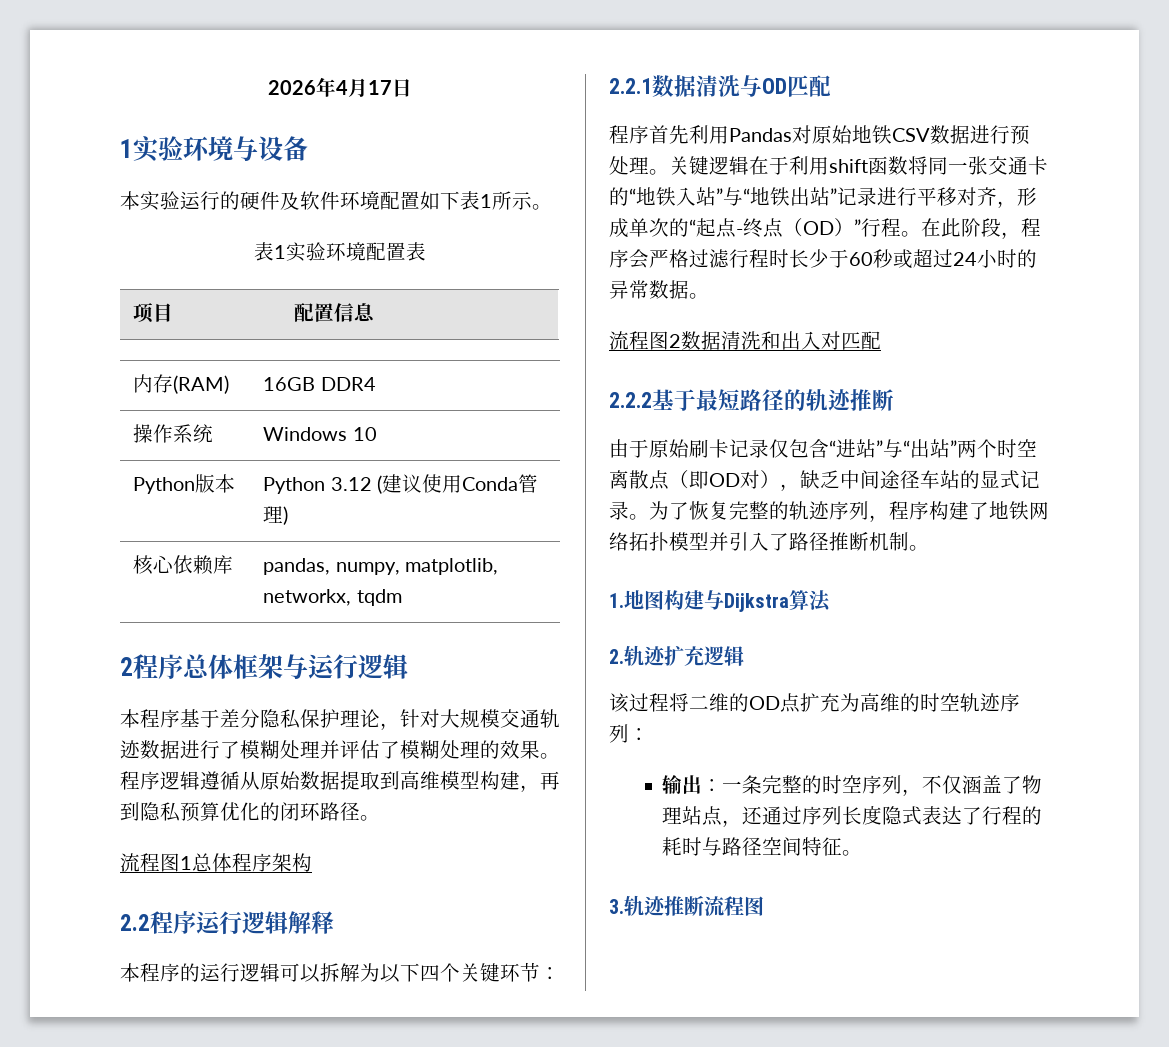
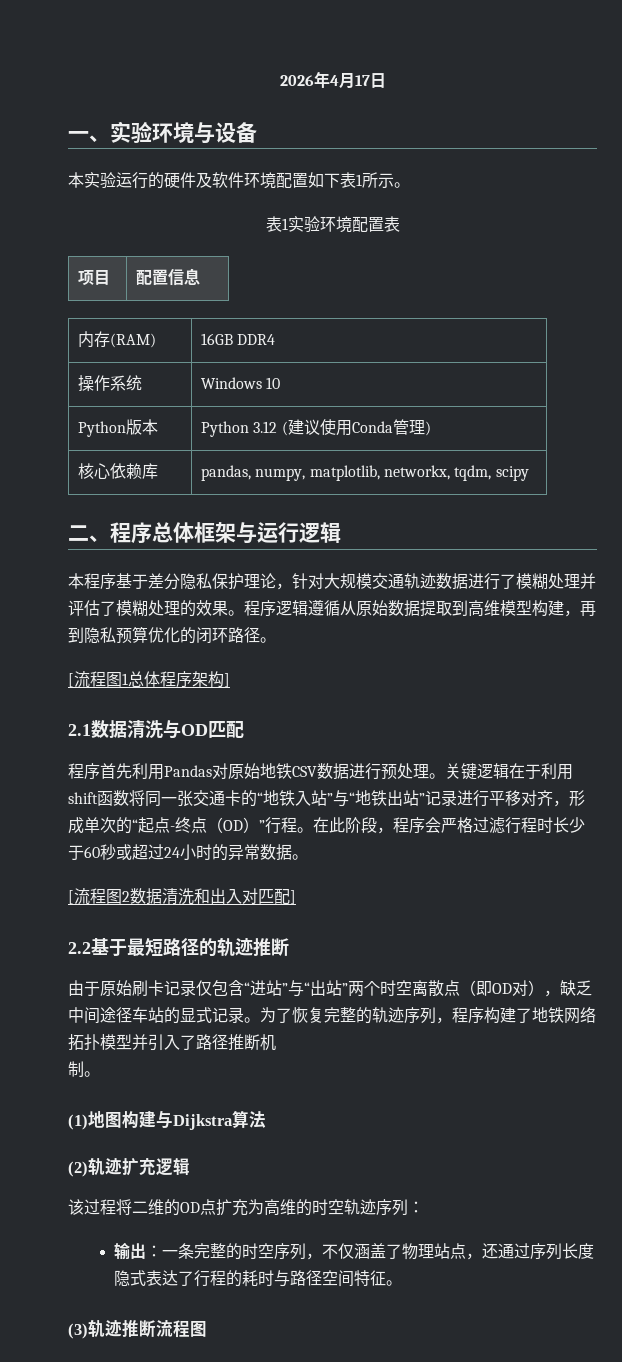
[120,139,133,158] 1 -> [68,131,110,142] 一、
[356,589,402,606] [120,657,133,676] tqdm // 2 -> [454,465,529,481] [68,525,110,542] tqdm, scipy // 二、
(380, 818) none -> [68,673,74,687] [
[120,911,334,935] [120,962,560,983] [609,78,652,94] // 2.2程序运行逻辑解释 // 本程序的运行逻辑可以拆解为以下四个关键环节： // 2.2.1 -> [224,673,230,687] [68,724,91,736] ] // 2.1
(709, 296) none -> [68,890,74,904] [
[609,392,652,408] // 2.2.2 -> [290,890,296,904] [68,942,91,954] ] // 2.2
(889, 541) none -> (276, 1042) //
[609,593,624,608] 1. -> [68,1114,88,1130] (1)
[609,649,624,664] 2. -> [68,1161,88,1177] (2)
[609,899,624,914] 3. -> [68,1323,88,1339] (3)

